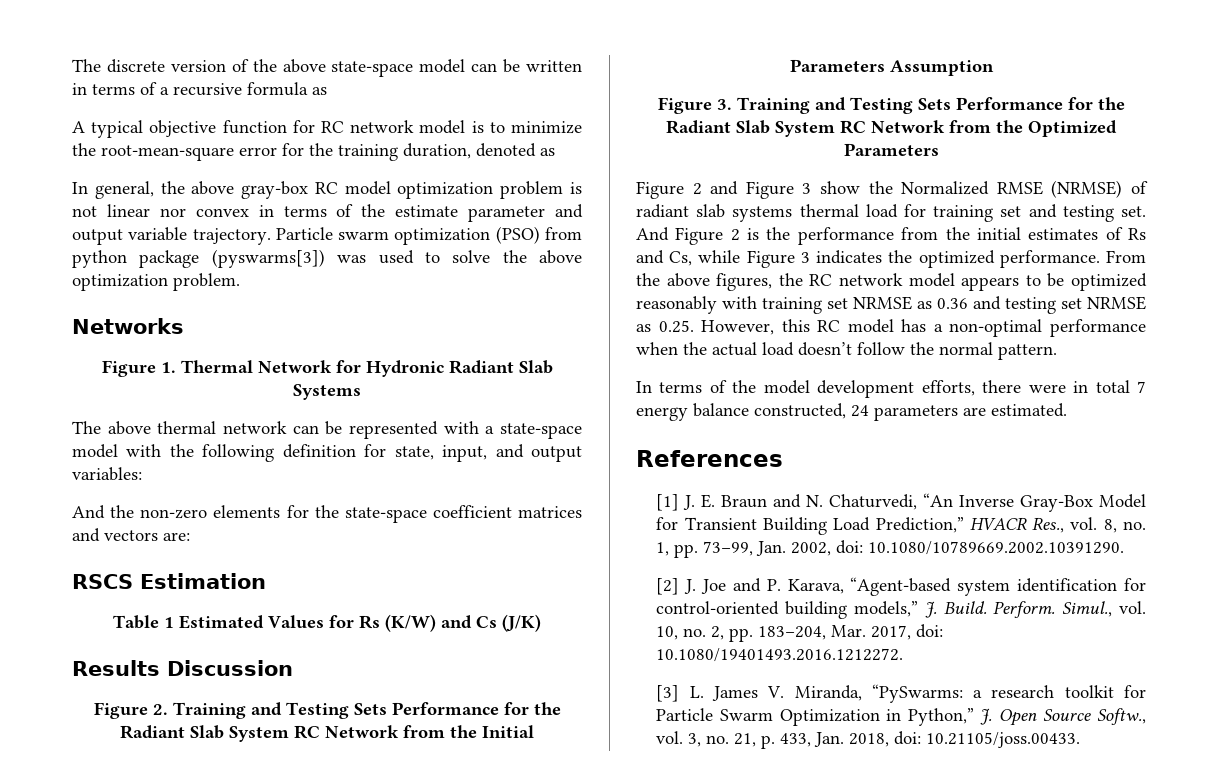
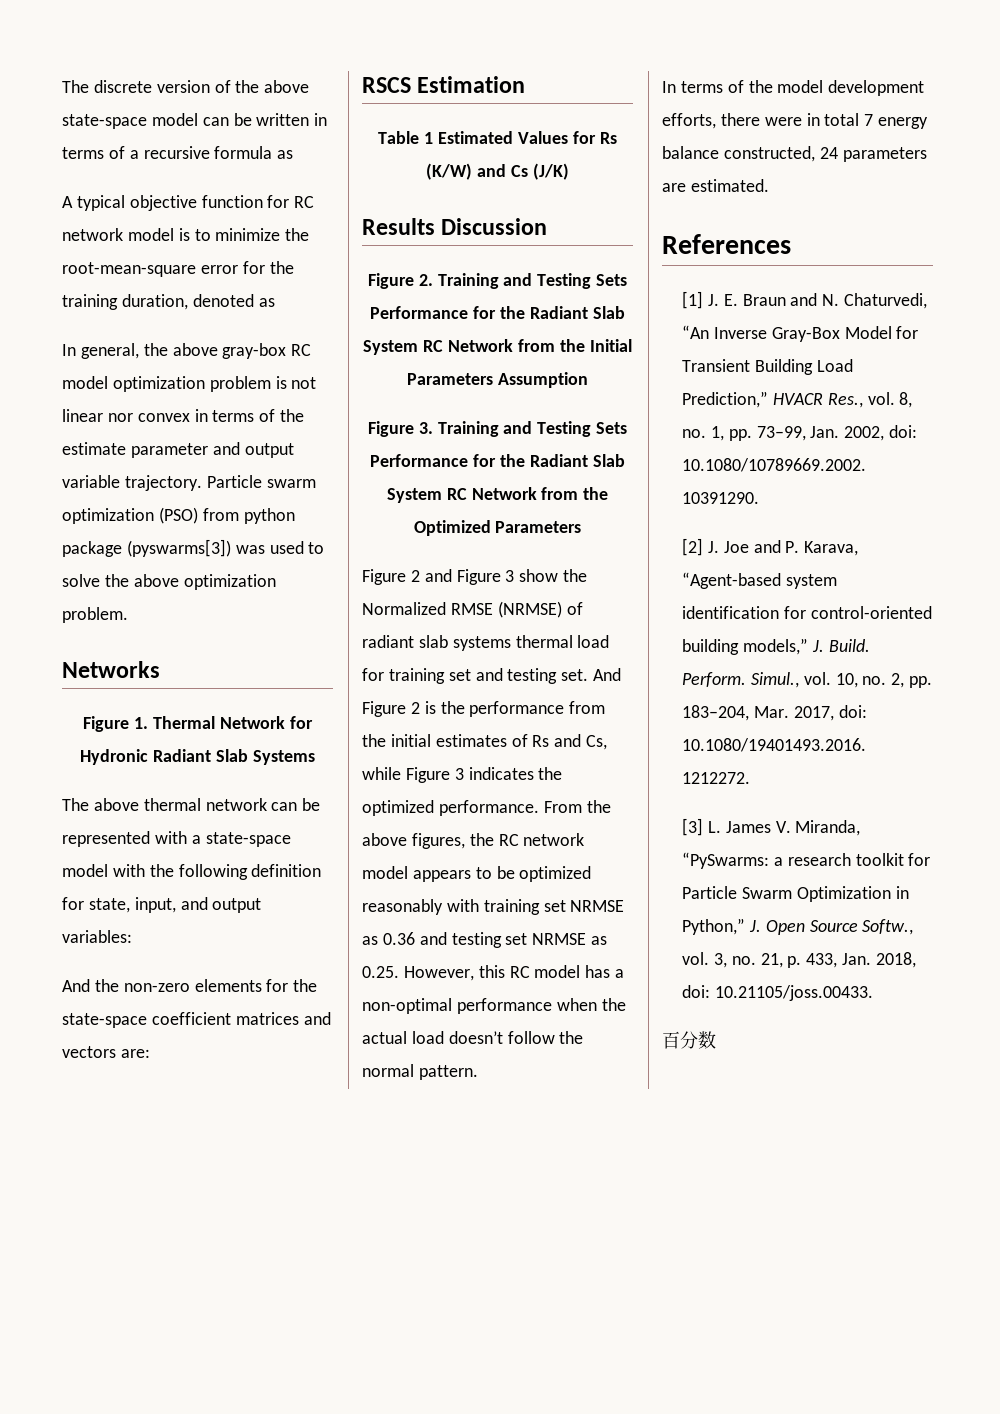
(1081, 740) none -> [662,1031,716,1049] // 百分数

